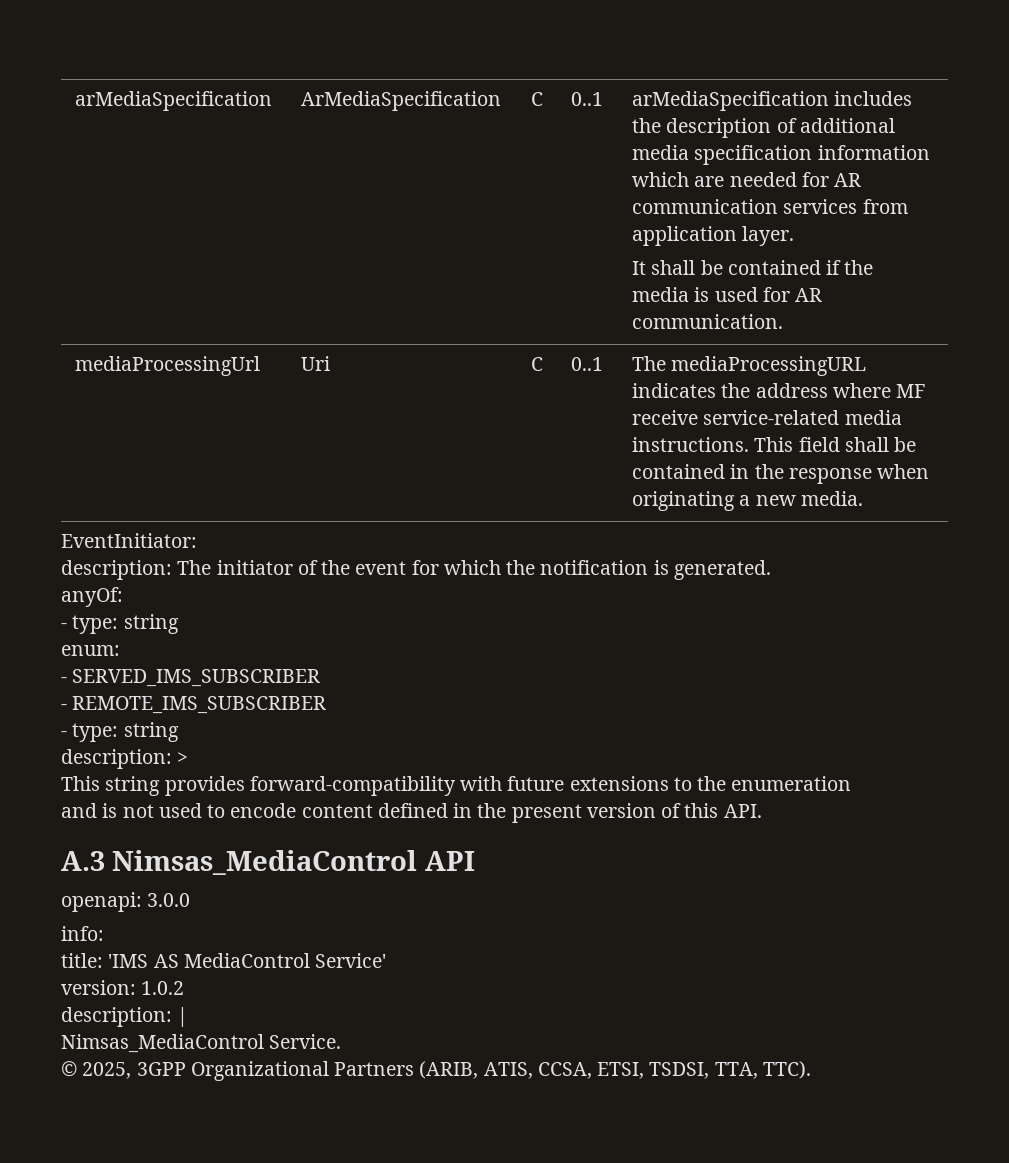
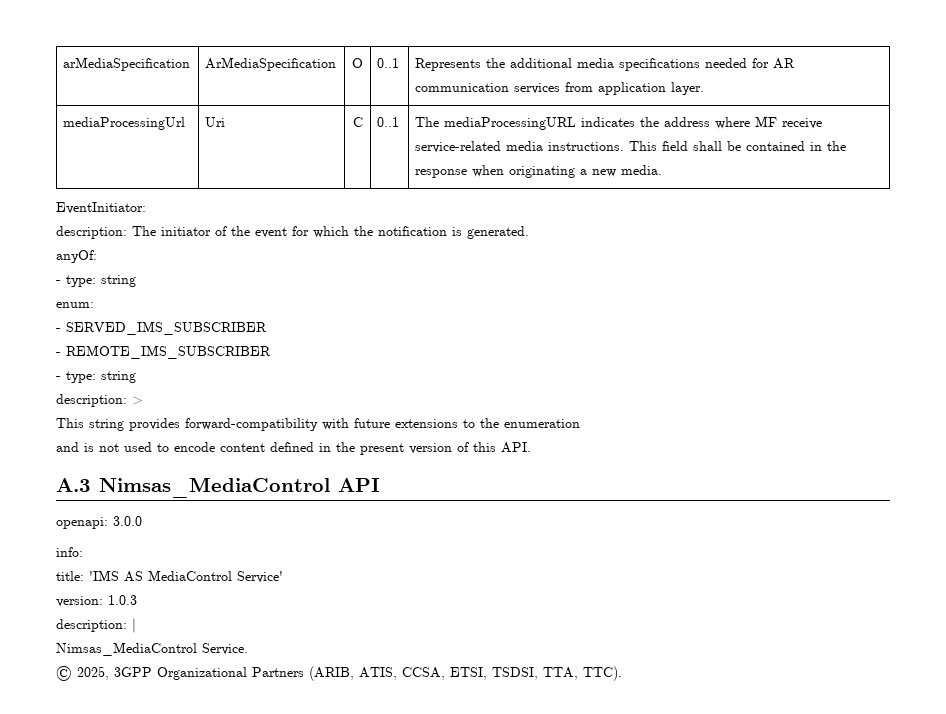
[531,92,543,106] [571,92,604,106] [632,91,913,111] [632,118,895,138] [632,145,930,165] [632,172,725,187] C | 0..1 | arMediaSpecification includes the description of additional media specification information which are -> [352,58,363,68] [377,58,400,68] [415,58,701,71] O | 0..1 | Represents the additional media specifications
[632,260,874,275] [632,287,823,302] [632,314,784,329] // It shall be contained if the media is used for AR communication. -> (705, 88) none
[141,981,185,995] 1.0.2 -> [108,595,137,605] 1.0.3

